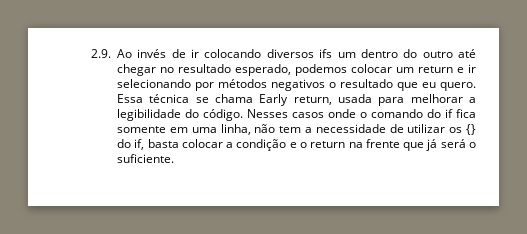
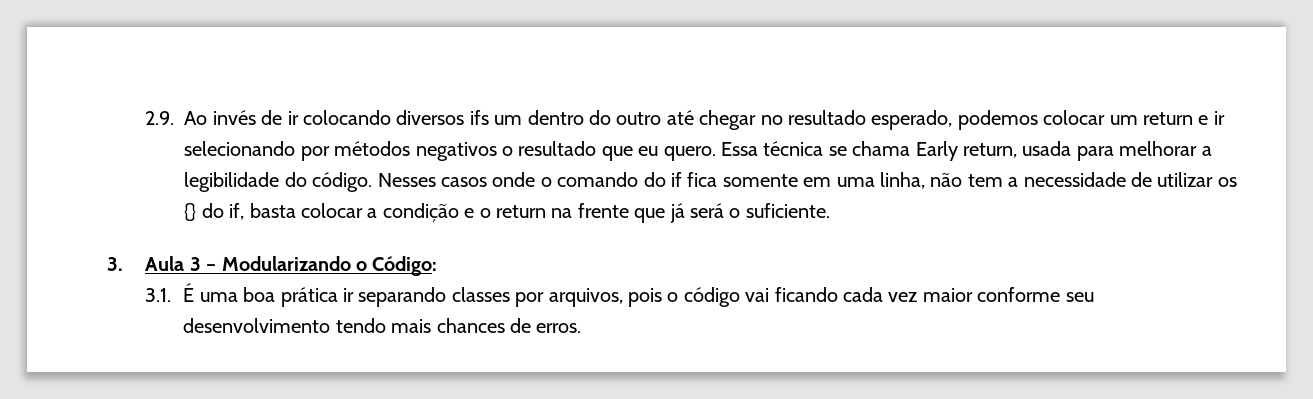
(175, 158) none -> [107,256,438,276] [145,283,1094,307] [183,318,582,333] // 3. Aula 3 – Modularizando o Código: // 3.1. É uma boa prática ir separando classes por arquivos, pois o código vai ficando cada vez maior conforme seu desenvolvimento tendo mais chances de erros.

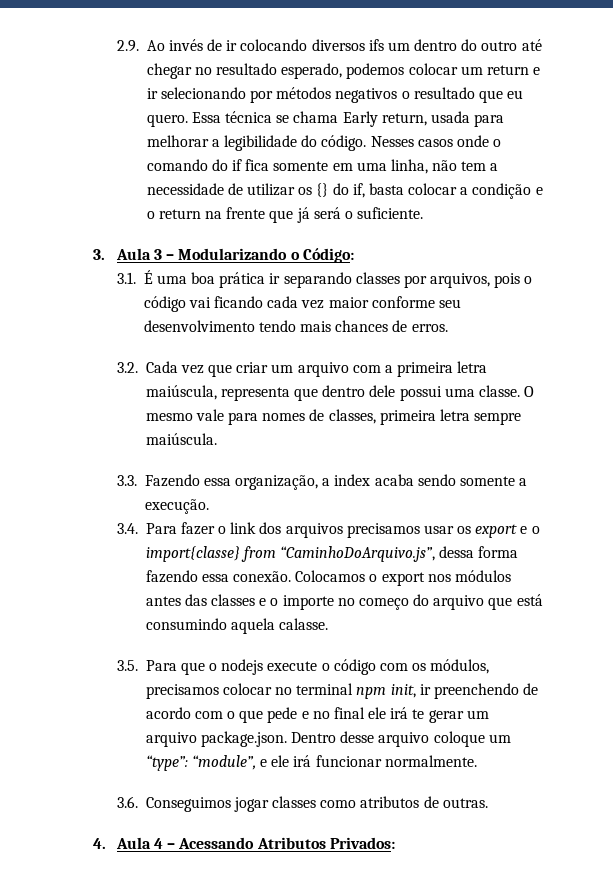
(582, 328) none -> [116,361,488,377] [145,385,535,401] [145,409,522,425] [145,433,217,445] [116,474,528,490] [144,499,209,514] [116,522,540,538] [145,546,519,562] [145,570,511,586] [145,594,543,610] [145,618,329,634] [116,659,490,675] [145,683,539,699] [145,707,489,723] [145,731,511,747] [145,755,477,771] [116,796,488,812] [93,837,395,849] // 3.2. Cada vez que criar um arquivo com a primeira letra maiúscula, representa que dentro dele possui uma classe. O mesmo vale para nomes de classes, primeira letra sempre maiúscula. // 3.3. Fazendo essa organização, a index acaba sendo somente a execução. // 3.4. Para fazer o link dos arquivos precisamos usar os export e o import{classe} from “CaminhoDoArquivo.js”, dessa forma fazendo essa conexão. Colocamos o export nos módulos antes das classes e o importe no começo do arquivo que está consumindo aquela calasse. // 3.5. Para que o nodejs execute o código com os módulos, precisamos colocar no terminal npm init, ir preenchendo de acordo com o que pede e no final ele irá te gerar um arquivo package.json. Dentro desse arquivo coloque um “type”: “module”, e ele irá funcionar normalmente. // 3.6. Conseguimos jogar classes como atributos de outras. // 4. Aula 4 – Acessando Atributos Privados:

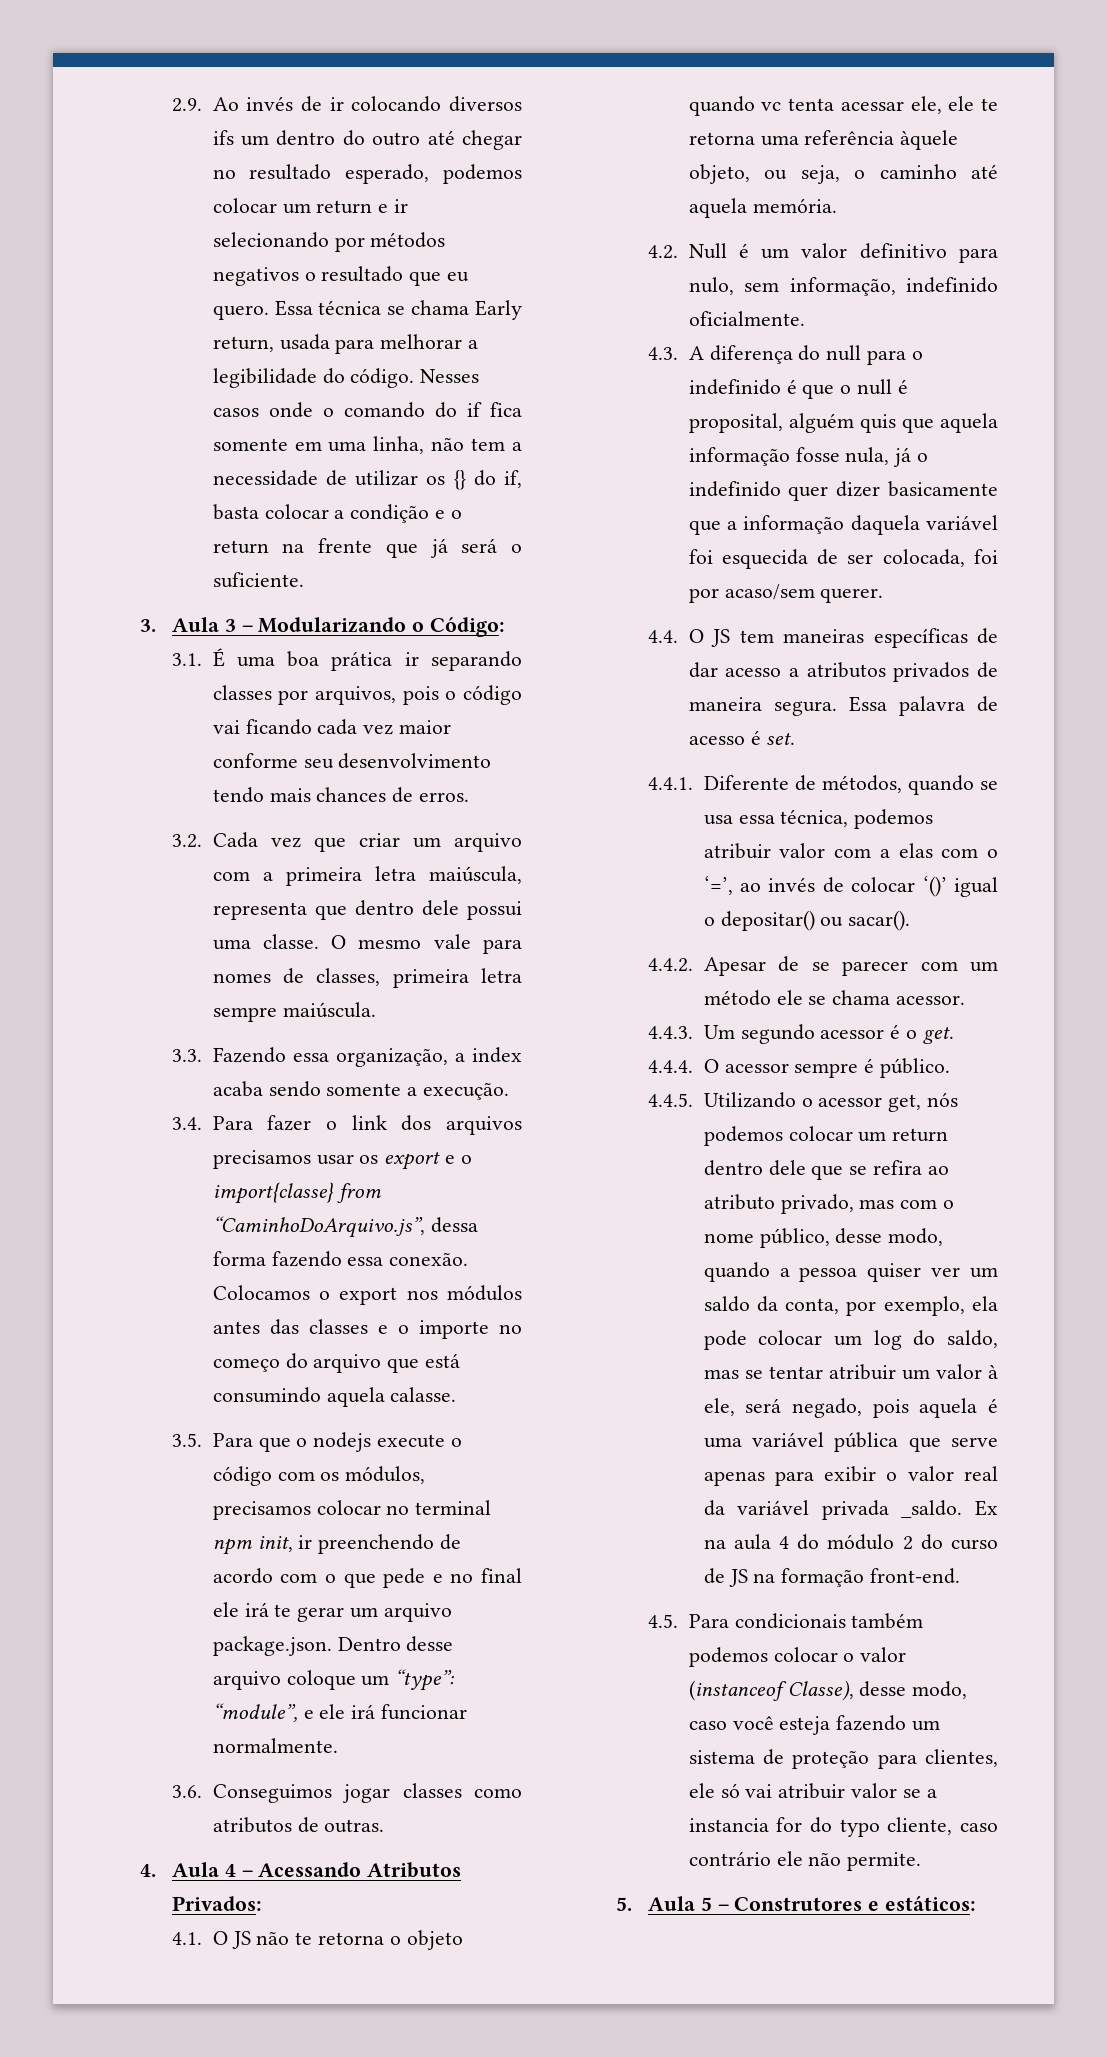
(395, 843) none -> [171,1930,463,1950] [688,96,998,116] [688,130,959,150] [688,164,999,184] [688,198,837,218] [647,243,998,263] [688,277,998,296] [688,311,805,326] [647,345,923,365] [688,379,908,399] [688,413,998,433] [688,447,928,467] [688,481,998,501] [688,515,998,535] [688,549,998,569] [688,584,884,603] [647,628,998,648] [688,662,998,682] [688,696,998,716] [688,730,796,745] [647,775,998,795] [703,809,934,829] [703,843,998,859] [703,876,999,897] [703,910,911,931] [647,956,999,976] [703,990,965,1006] [647,1024,954,1044] [647,1058,950,1078] [647,1092,958,1112] [703,1126,949,1146] [703,1160,949,1180] [703,1194,954,1214] [703,1228,944,1248] [703,1262,998,1282] [703,1296,998,1316] [703,1330,998,1350] [703,1364,998,1380] [703,1398,998,1418] [703,1432,998,1452] [703,1466,998,1486] [703,1500,998,1520] [703,1534,998,1550] [703,1568,960,1587] [647,1613,924,1629] [688,1647,907,1667] [688,1680,968,1701] [688,1715,940,1735] [688,1749,998,1769] [688,1783,937,1799] [688,1817,998,1837] [688,1851,922,1871] [616,1896,976,1911] // 4.1. O JS não te retorna o objeto quando vc tenta acessar ele, ele te retorna uma referência àquele objeto, ou seja, o caminho até aquela memória. // 4.2. Null é um valor definitivo para nulo, sem informação, indefinido oficialmente. // 4.3. A diferença do null para o indefinido é que o null é proposital, alguém quis que aquela informação fosse nula, já o indefinido quer dizer basicamente que a informação daquela variável foi esquecida de ser colocada, foi por acaso/sem querer. // 4.4. O JS tem maneiras específicas de dar acesso a atributos privados de maneira segura. Essa palavra de acesso é set. // 4.4.1. Diferente de métodos, quando se usa essa técnica, podemos atribuir valor com a elas com o ‘=’, ao invés de colocar ‘()’ igual o depositar() ou sacar(). // 4.4.2. Apesar de se parecer com um método ele se chama acessor. // 4.4.3. Um segundo acessor é o get. // 4.4.4. O acessor sempre é público. // 4.4.5. Utilizando o acessor get, nós podemos colocar um return dentro dele que se refira ao atributo privado, mas com o nome público, desse modo, quando a pessoa quiser ver um saldo da conta, por exemplo, ela pode colocar um log do saldo, mas se tentar atribuir um valor à ele, será negado, pois aquela é uma variável pública que serve apenas para exibir o valor real da variável privada _saldo. Ex na aula 4 do módulo 2 do curso de JS na formação front-end. // 4.5. Para condicionais também podemos colocar o valor (instanceof Classe), desse modo, caso você esteja fazendo um sistema de proteção para clientes, ele só vai atribuir valor se a instancia for do typo cliente, caso contrário ele não permite. // 5. Aula 5 – Construtores e estáticos:

